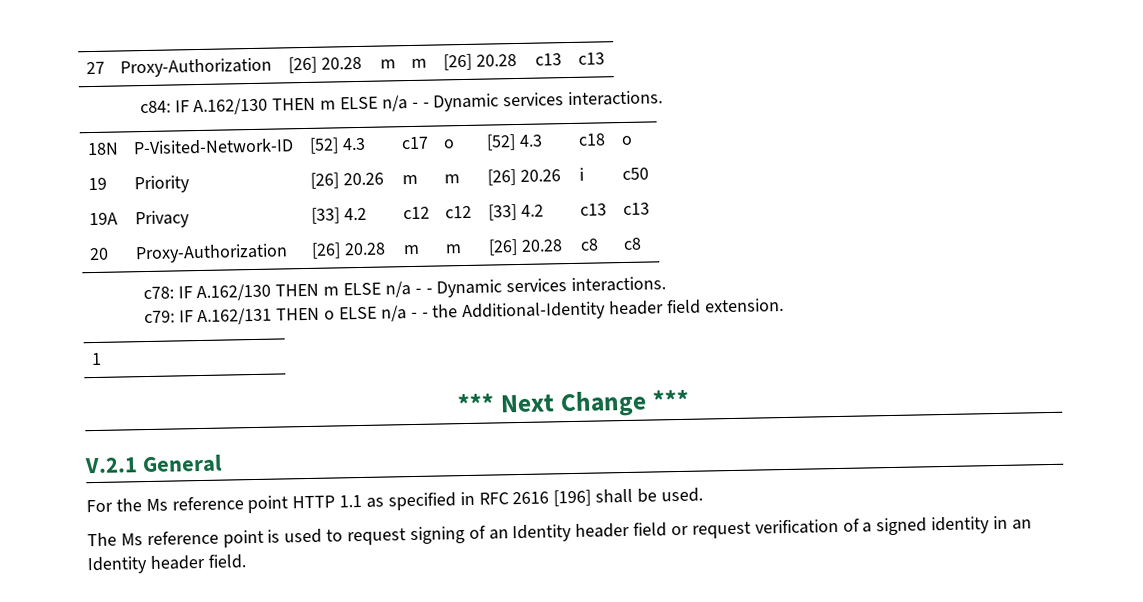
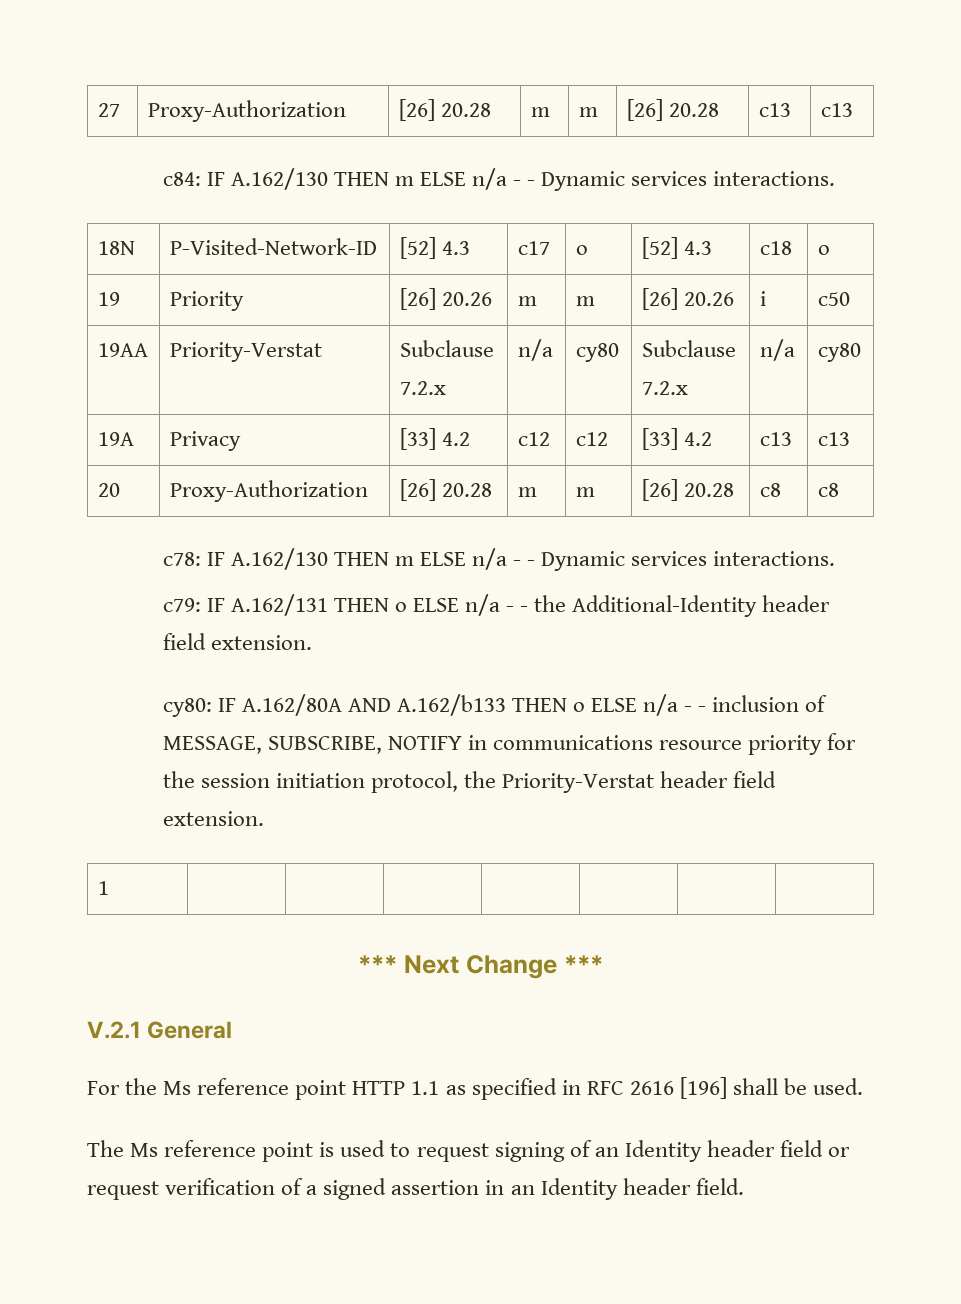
(649, 174) none -> [97,343,148,357] [169,342,322,362] [399,340,494,357] [399,381,446,395] [517,339,553,361] [575,343,619,362] [641,340,736,357] [641,381,688,395] [759,339,795,361] [817,343,861,362] // 19AA | Priority-Verstat | Subclause 7.2.x | n/a | cy80 | Subclause 7.2.x | n/a | cy80
(784, 305) none -> [162,694,828,717] [162,733,857,755] [162,771,777,793] [162,811,264,826] // cy80: IF A.162/80A AND A.162/b133 THEN o ELSE n/a - - inclusion of MESSAGE, SUBSCRIBE, NOTIFY in communications resource priority for the session initiation protocol, the Priority-Verstat header field extension.
[931,516,991,535] identity -> [391,1180,480,1195] assertion

